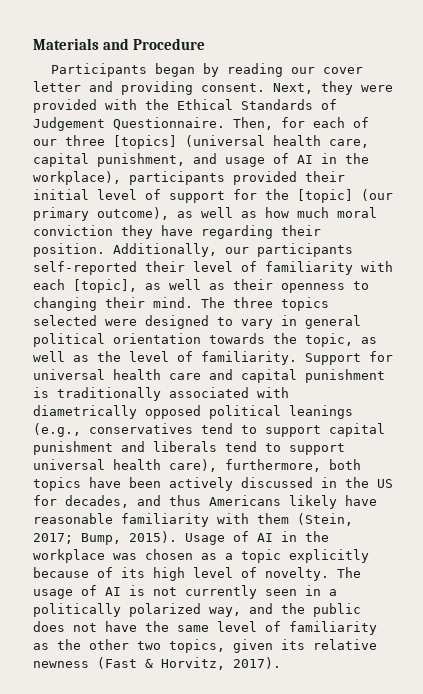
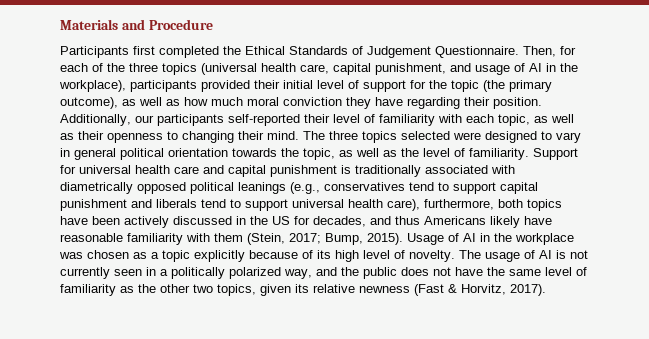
[155,63,364,77] [33,81,393,95] [33,99,137,113] began by reading our cover letter and providing consent. Next, they were provided with -> [133,46,219,58] first completed
[33,135,177,149] our three [topics] -> [107,63,197,75] the three topics
[297,189,393,203] [topic] (our -> [451,80,505,92] topic (the
[73,279,137,293] [topic], -> [498,114,530,126] topic,

